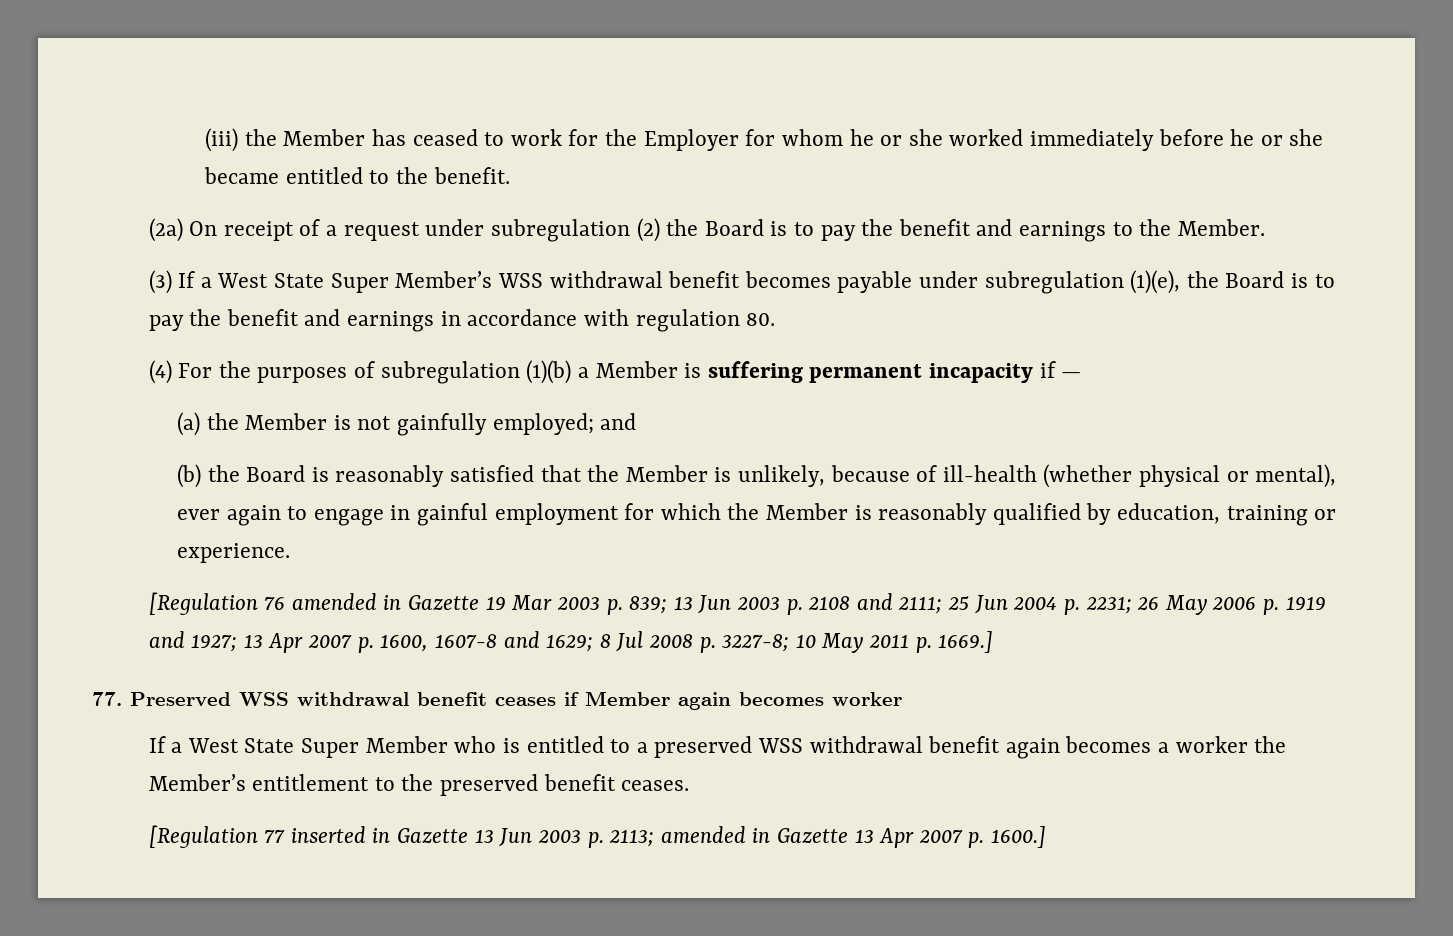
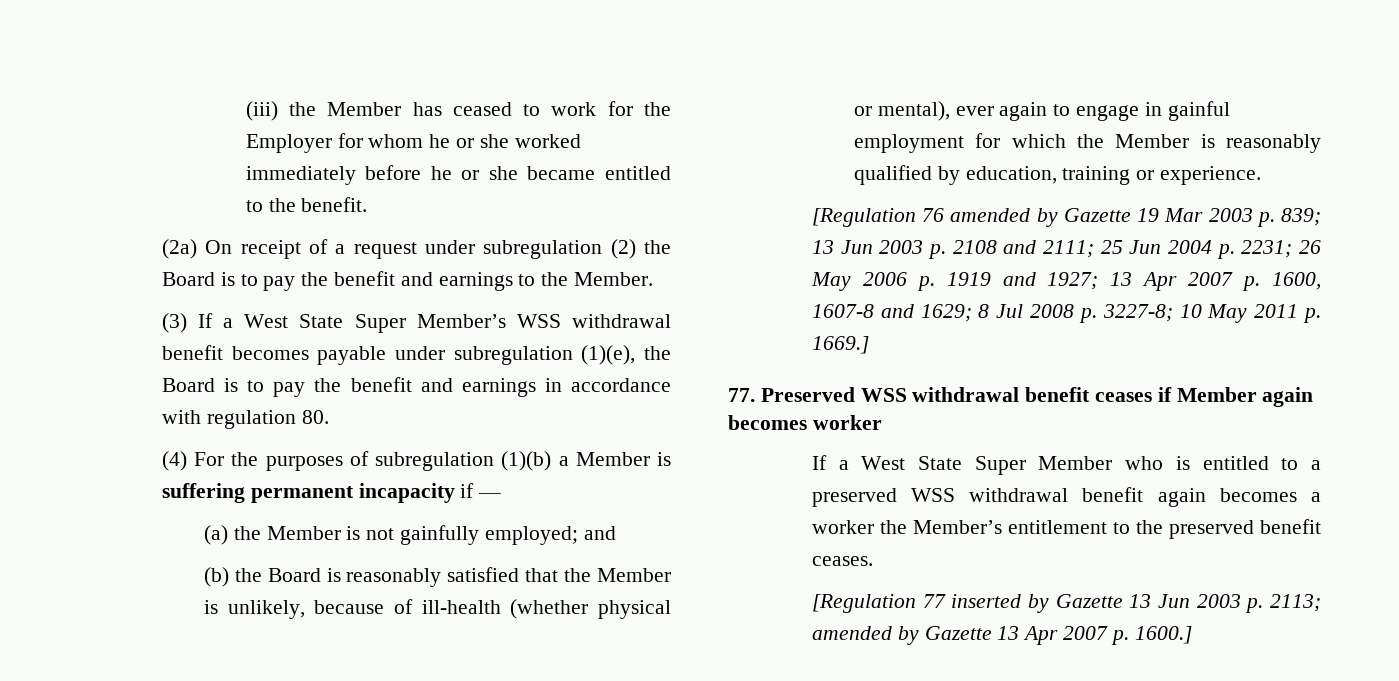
[383,595,402,610] in -> [1036,208,1058,227] by
[372,828,391,843] in -> [1027,594,1049,613] by
[752,828,771,843] in -> [897,626,919,645] by

